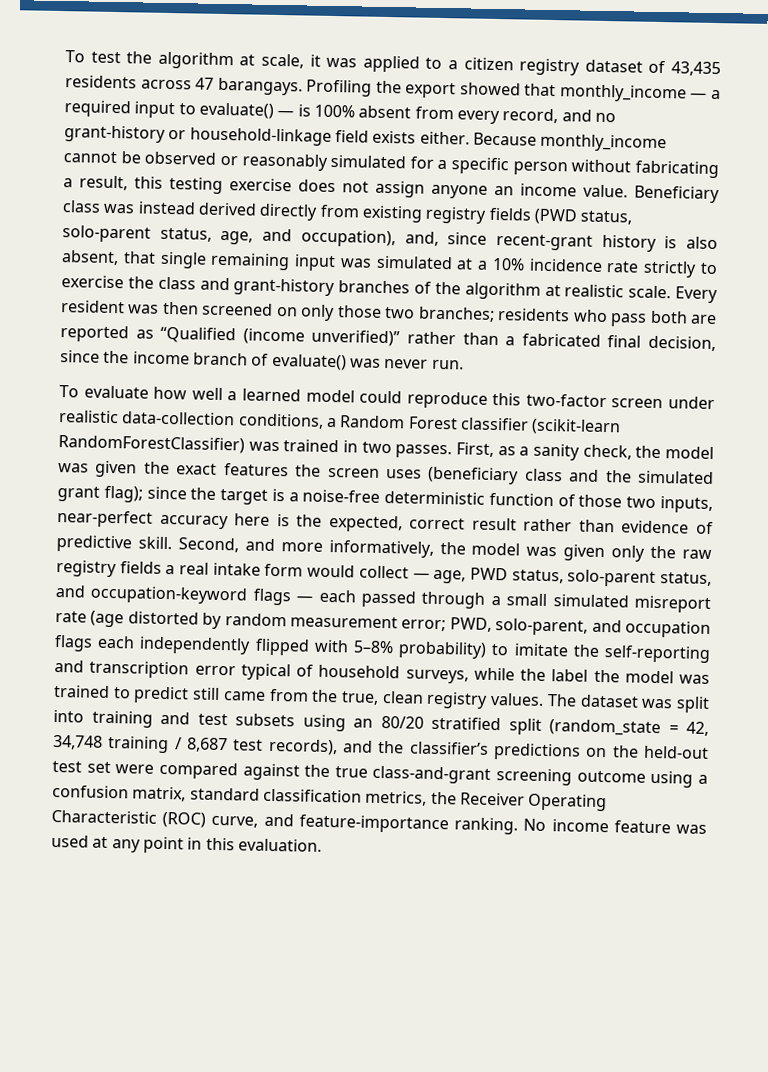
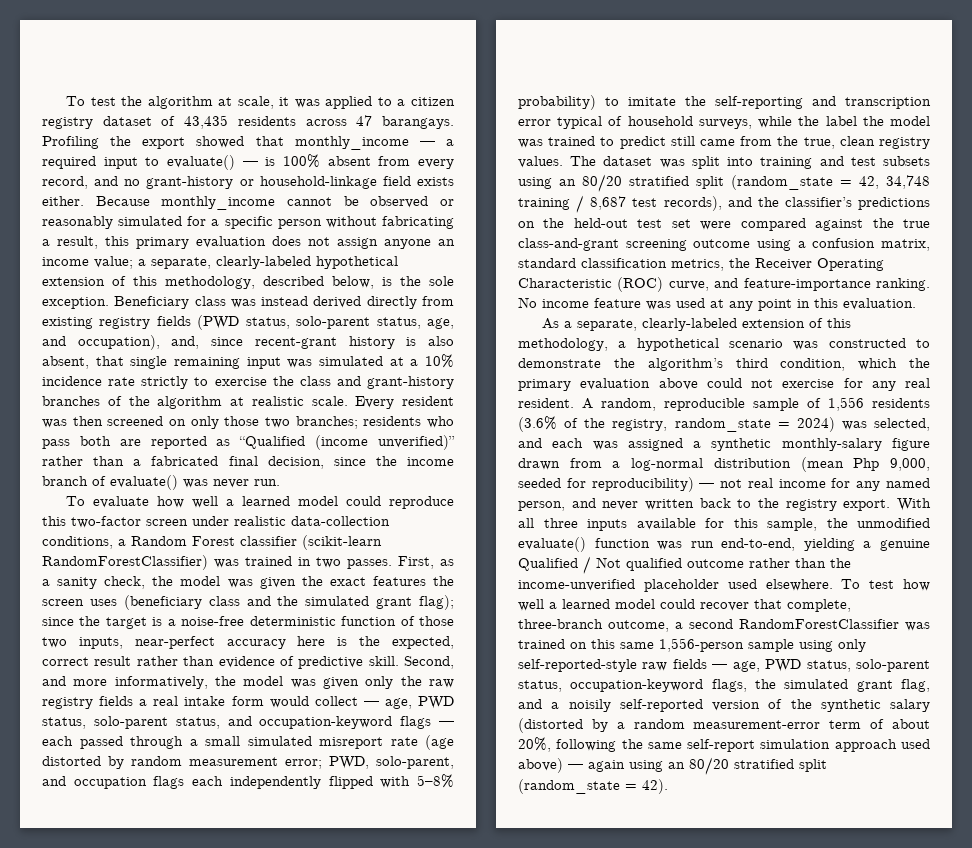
[169,177,292,194] testing exercise -> [136,236,266,249] primary evaluation
[583,184,628,198] value. -> [94,256,398,269] [42,276,454,289] [42,297,109,309] value; a separate, clearly-labeled hypothetical extension of this methodology, described below, is the sole exception.
(322, 845) none -> [542,318,852,331] [518,338,930,351] [518,358,930,371] [518,378,930,391] [518,397,930,411] [518,416,930,432] [518,438,930,451] [518,457,930,472] [518,477,930,492] [518,498,931,511] [518,518,930,531] [518,537,930,552] [518,556,851,574] [518,579,930,592] [518,599,851,612] [518,619,930,632] [518,638,866,652] [518,659,930,672] [518,679,930,692] [518,699,930,712] [518,718,930,733] [518,737,930,752] [518,757,827,775] [518,779,668,794] // As a separate, clearly-labeled extension of this methodology, a hypothetical scenario was constructed to demonstrate the algorithm’s third condition, which the primary evaluation above could not exercise for any real resident. A random, reproducible sample of 1,556 residents (3.6% of the registry, random_state = 2024) was selected, and each was assigned a synthetic monthly-salary figure drawn from a log-normal distribution (mean Php 9,000, seeded for reproducibility) — not real income for any named person, and never written back to the registry export. With all three inputs available for this sample, the unmodified evaluate() function was run end-to-end, yielding a genuine Qualified / Not qualified outcome rather than the income-unverified placeholder used elsewhere. To test how well a learned model could recover that complete, three-branch outcome, a second RandomForestClassifier was trained on this same 1,556-person sample using only self-reported-style raw fields — age, PWD status, solo-parent status, occupation-keyword flags, the simulated grant flag, and a noisily self-reported version of the synthetic salary (distorted by a random measurement-error term of about 20%, following the same self-report simulation approach used above) — again using an 80/20 stratified split (random_state = 42).

